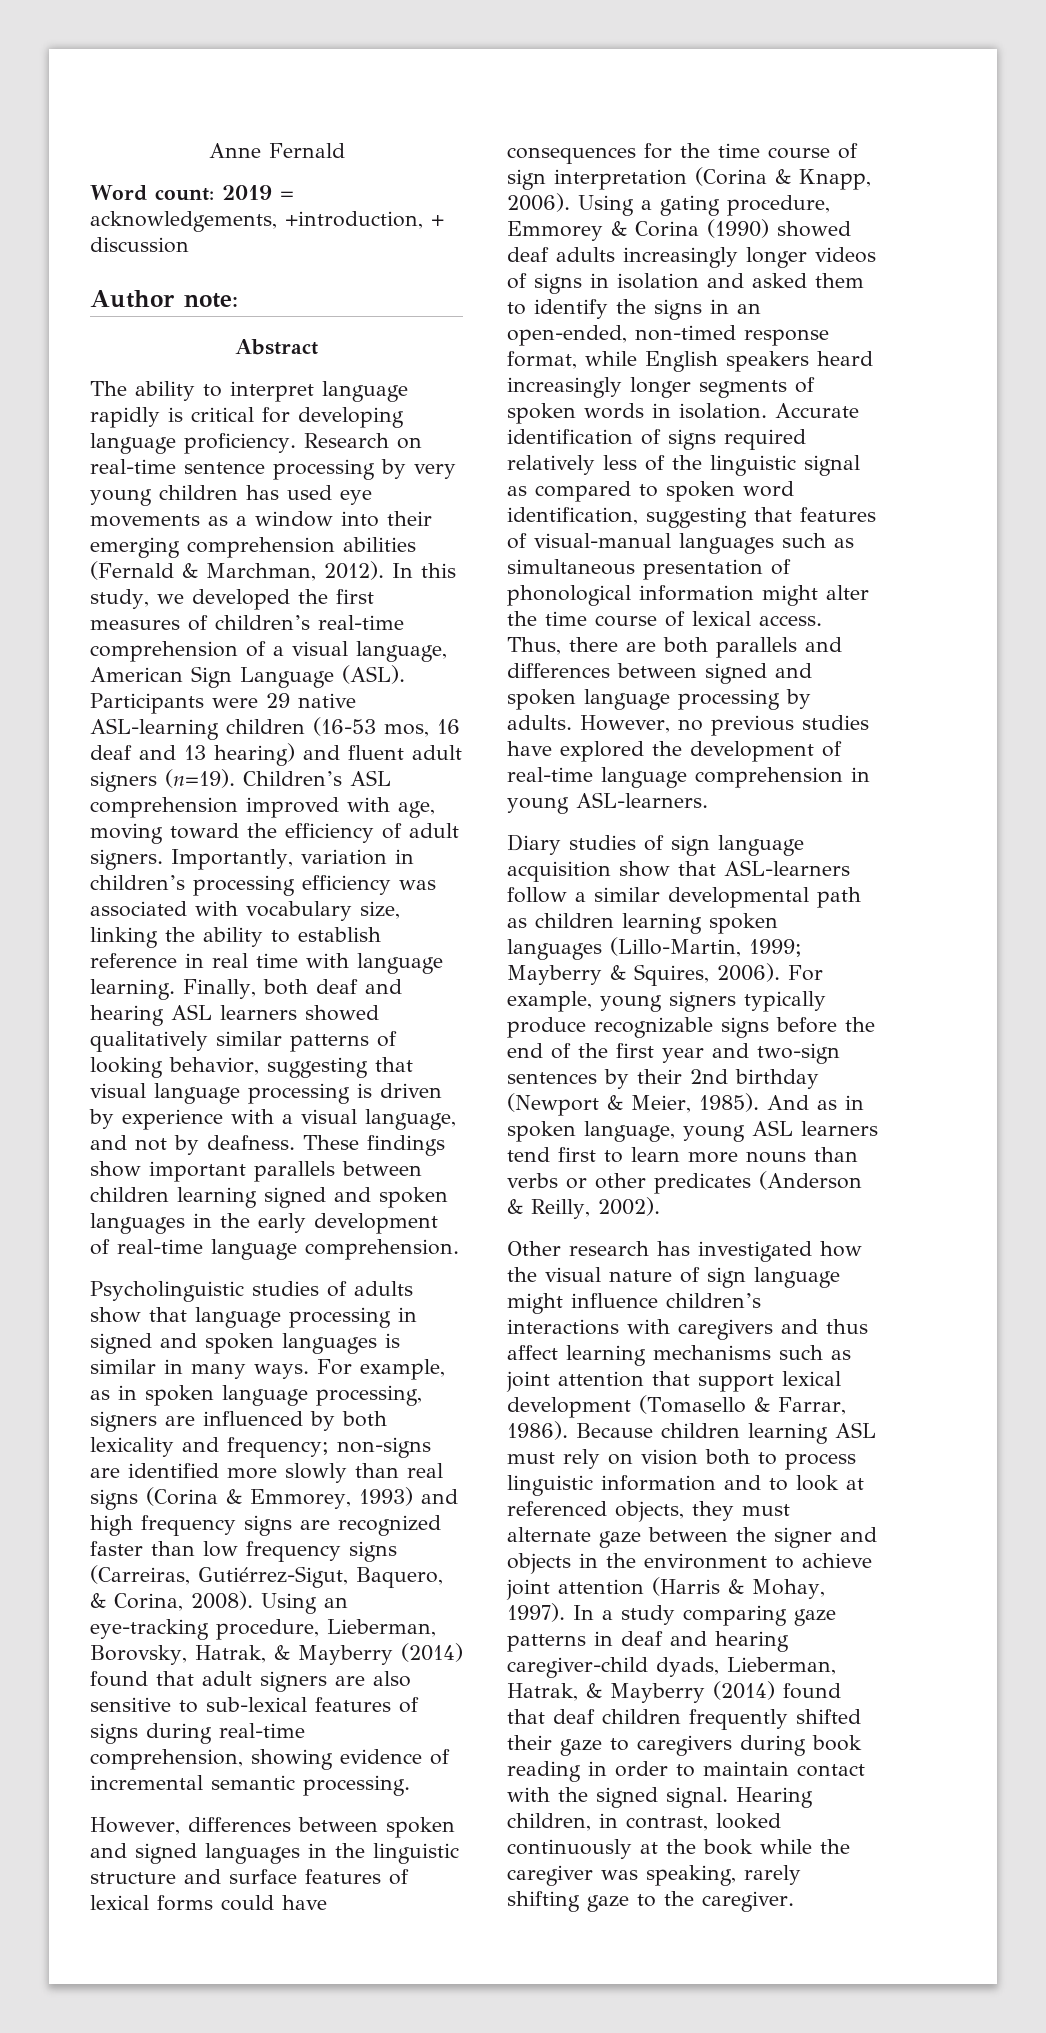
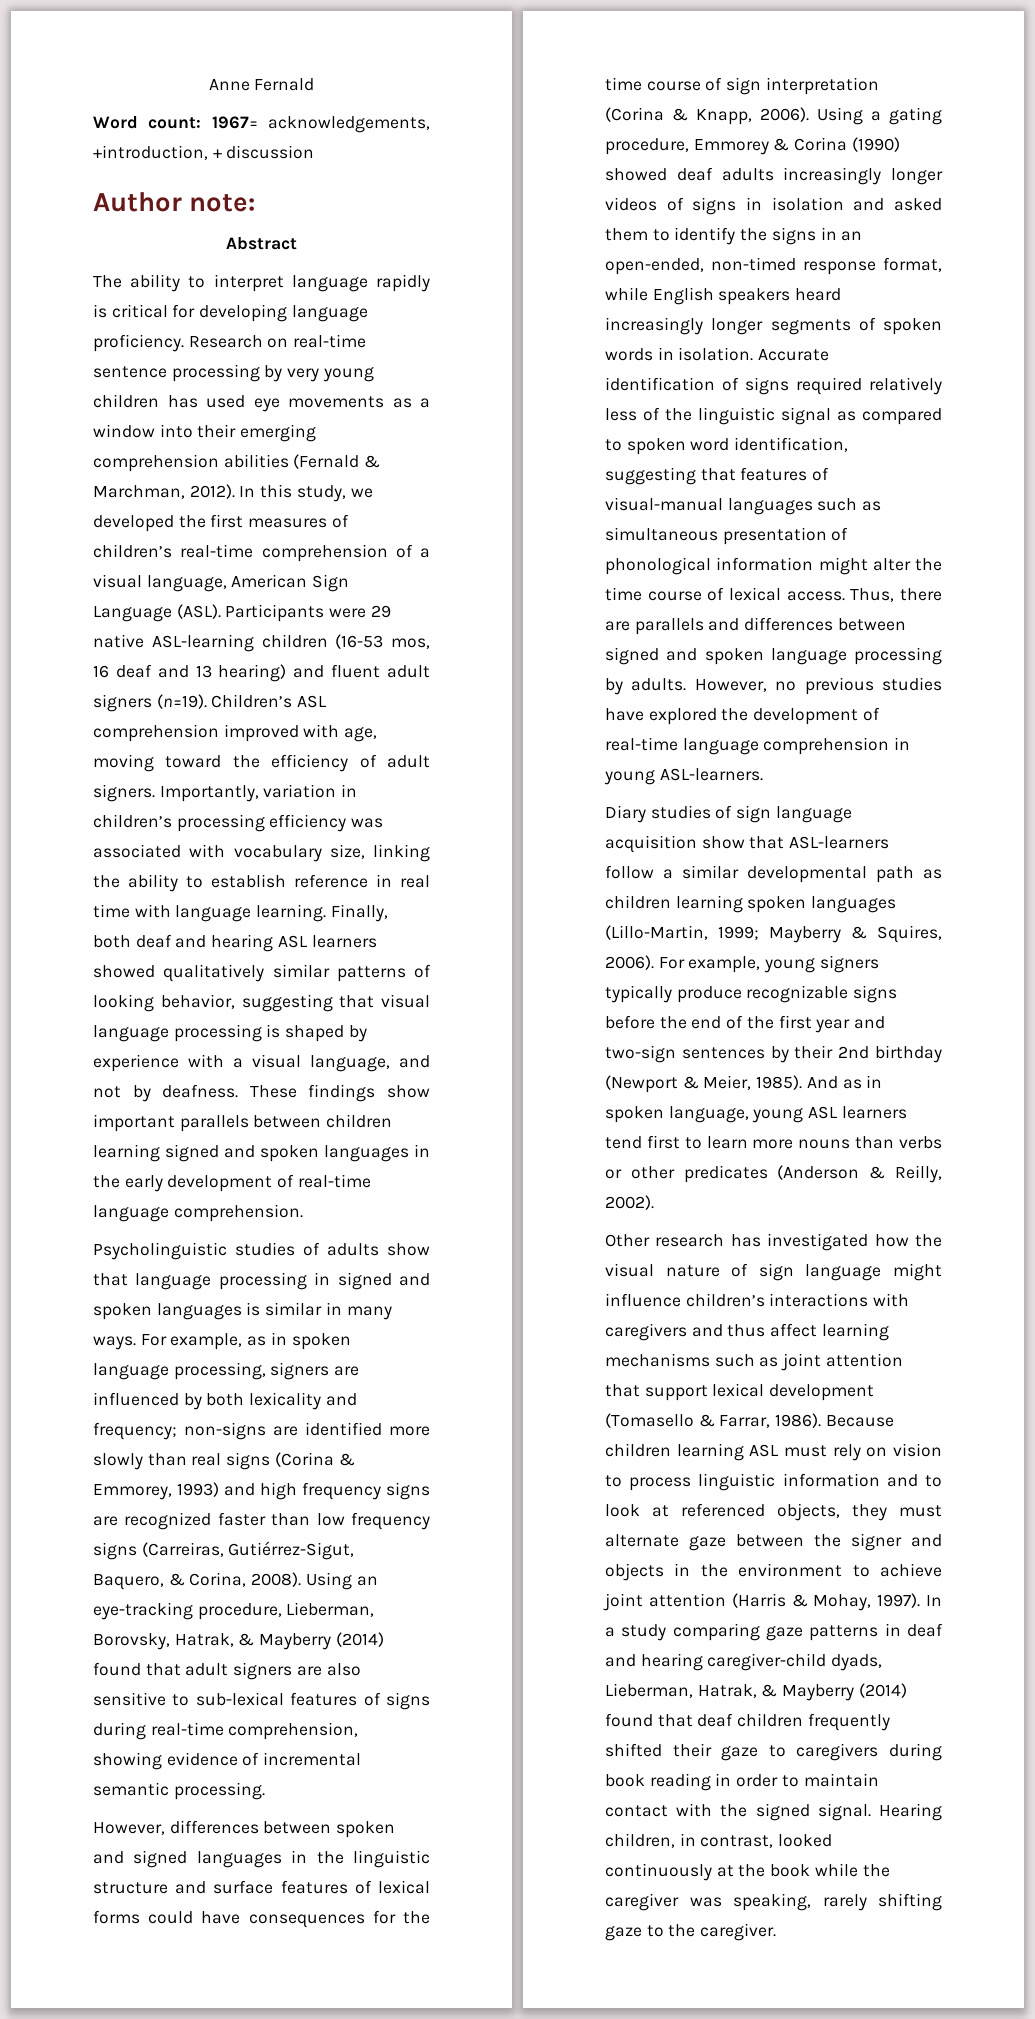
[221,185,294,200] 2019 = -> [211,116,258,129] 1967=
[380,1083,442,1098] driven -> [285,1025,345,1042] shaped
[663,637,708,653] both -> (630, 626) none
[705,1449,750,1465] both -> (942, 1450) none

